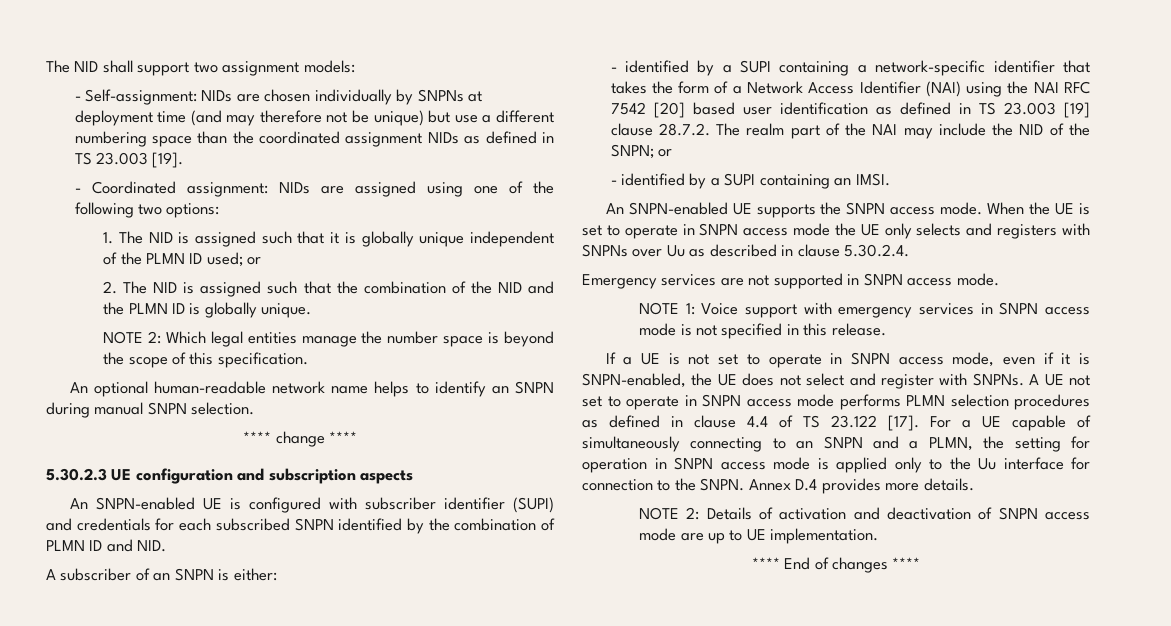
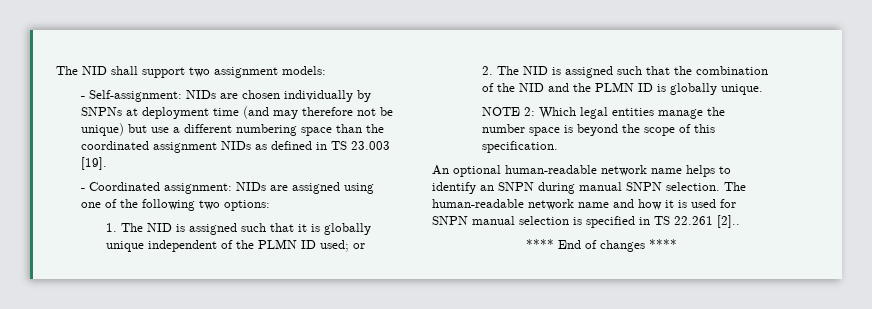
[243,431,357,447] [46,468,414,484] [69,497,554,513] [46,518,555,534] [46,539,167,552] [46,568,277,581] [610,60,1090,76] [610,81,1090,97] [610,102,1090,118] [610,123,1090,139] [610,144,673,159] [610,173,890,189] [605,202,1090,218] [582,223,1090,239] [582,244,910,257] [582,273,999,289] [639,302,1090,318] [639,323,886,339] [605,352,1091,368] [582,373,1090,389] [582,394,1090,410] [582,415,1091,431] [582,436,1090,452] [582,457,1090,473] [582,478,974,494] [639,507,1090,520] [639,528,879,544] // **** change **** // 5.30.2.3 UE configuration and subscription aspects // An SNPN-enabled UE is configured with subscriber identifier (SUPI) and credentials for each subscribed SNPN identified by the combination of PLMN ID and NID. // A subscriber of an SNPN is either: // - identified by a SUPI containing a network-specific identifier that takes the form of a Network Access Identifier (NAI) using the NAI RFC 7542 [20] based user identification as defined in TS 23.003 [19] clause 28.7.2. The realm part of the NAI may include the NID of the SNPN; or // - identified by a SUPI containing an IMSI. // An SNPN-enabled UE supports the SNPN access mode. When the UE is set to operate in SNPN access mode the UE only selects and registers with SNPNs over Uu as described in clause 5.30.2.4. // Emergency services are not supported in SNPN access mode. // NOTE 1: Voice support with emergency services in SNPN access mode is not specified in this release. // If a UE is not set to operate in SNPN access mode, even if it is SNPN-enabled, the UE does not select and register with SNPNs. A UE not set to operate in SNPN access mode performs PLMN selection procedures as defined in clause 4.4 of TS 23.122 [17]. For a UE capable of simultaneously connecting to an SNPN and a PLMN, the setting for operation in SNPN access mode is applied only to the Uu interface for connection to the SNPN. Annex D.4 provides more details. // NOTE 2: Details of activation and deactivation of SNPN access mode are up to UE implementation. -> [724,182,746,191] [432,199,736,210] [432,215,740,228] The human-readable network name and how it is used for SNPN manual selection is specified in TS 22.261 [2]..

